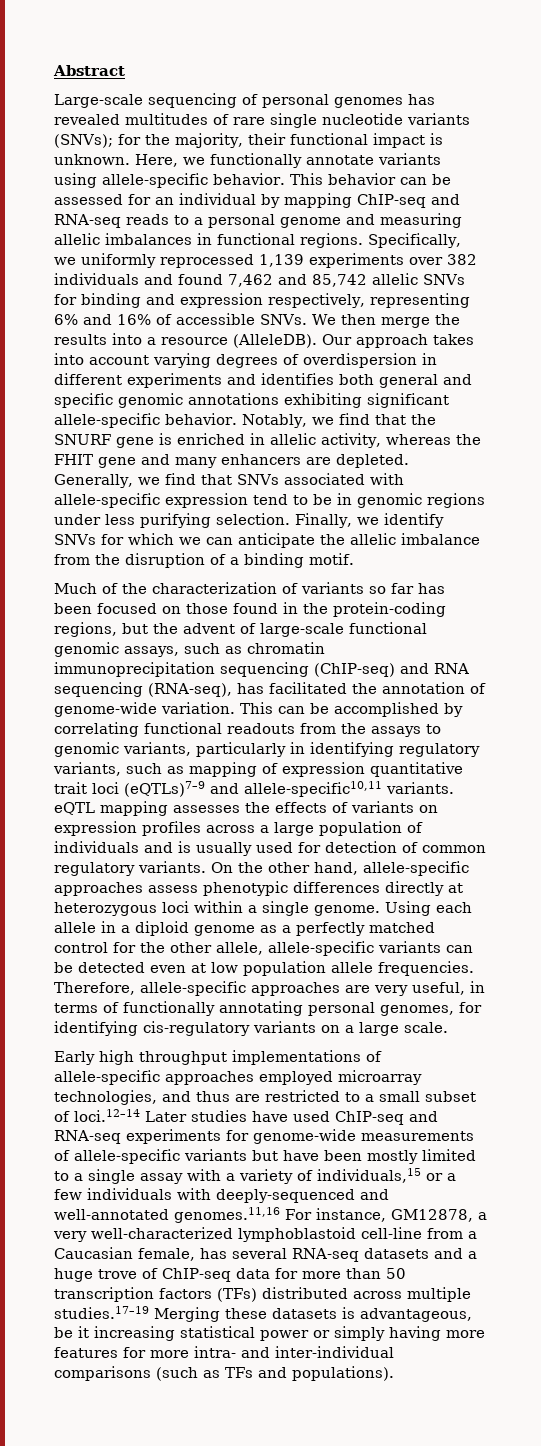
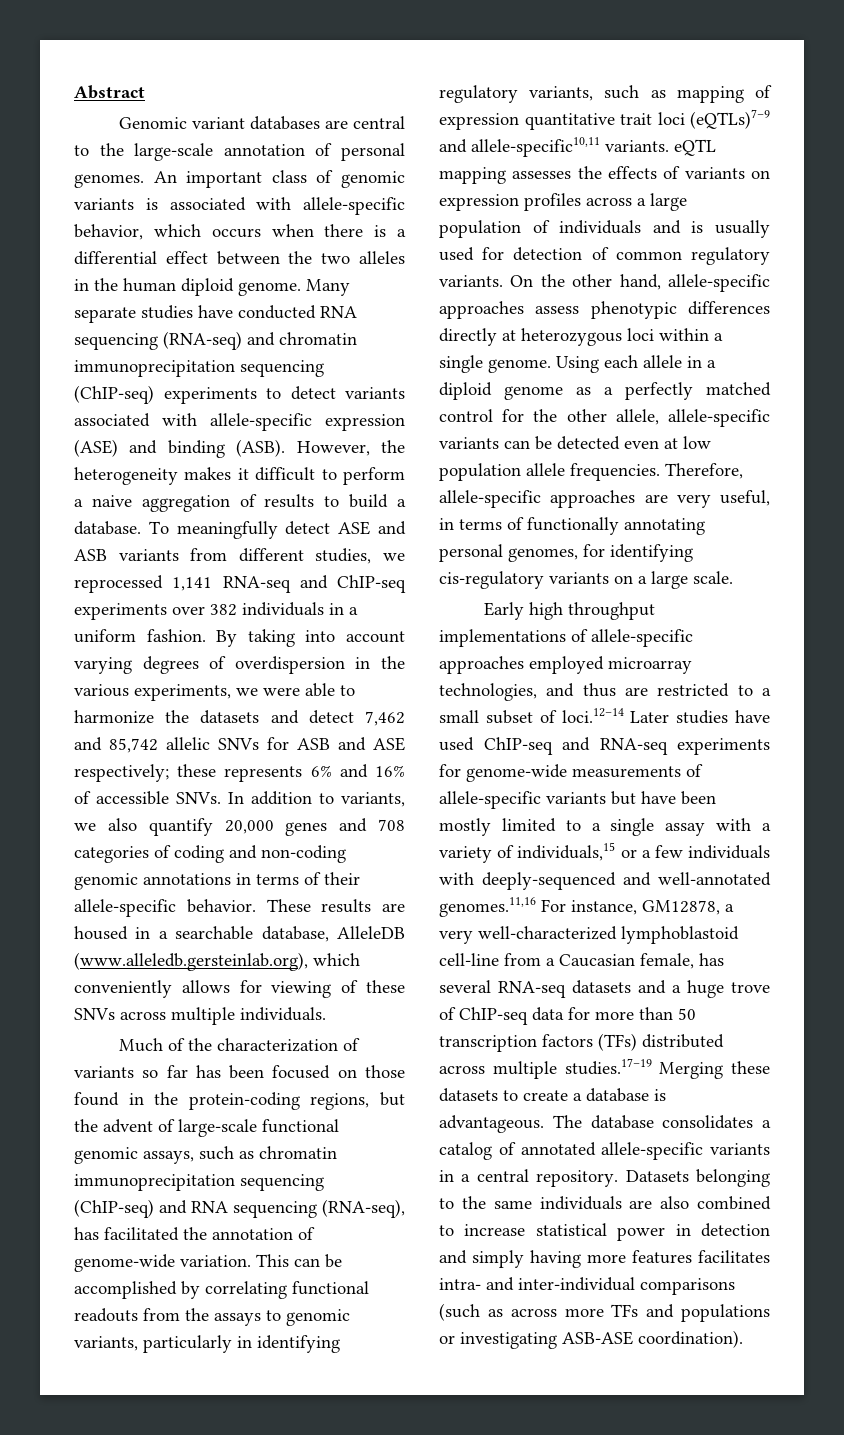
[54,93,435,108] [54,113,470,128] [54,133,443,148] [54,153,441,168] [54,173,451,188] [54,193,460,208] [54,213,462,228] [54,233,461,248] [54,253,477,268] [54,273,465,287] [54,293,470,308] [54,313,460,328] [54,333,474,348] Large-scale sequencing of personal genomes has revealed multitudes of rare single nucleotide variants (SNVs); for the majority, their functional impact is unknown. Here, we functionally annotate variants using allele-specific behavior. This behavior can be assessed for an individual by mapping ChIP-seq and RNA-seq reads to a personal genome and measuring allelic imbalances in functional regions. Specifically, we uniformly reprocessed 1,139 experiments over 382 individuals and found 7,462 and 85,742 allelic SNVs for binding and expression respectively, representing 6% and 16% of accessible SNVs. We then merge the results into a resource (AlleleDB). Our approach takes -> [118,116,405,130] [74,143,405,161] [74,170,405,188] [74,197,405,215] [74,224,406,240] [74,251,406,265] [74,278,350,296] [74,305,357,323] [74,331,357,350] [74,360,324,377] [74,385,405,404] [74,413,405,431] [74,439,405,458] [74,467,405,485] [74,494,406,512] [74,521,406,539] [74,548,405,564] [74,575,406,593] [74,602,358,620] [74,629,295,647] Genomic variant databases are central to the large-scale annotation of personal genomes. An important class of genomic variants is associated with allele-specific behavior, which occurs when there is a differential effect between the two alleles in the human diploid genome. Many separate studies have conducted RNA sequencing (RNA-seq) and chromatin immunoprecipitation sequencing (ChIP-seq) experiments to detect variants associated with allele-specific expression (ASE) and binding (ASB). However, the heterogeneity makes it difficult to perform a naive aggregation of results to build a database. To meaningfully detect ASE and ASB variants from different studies, we reprocessed 1,141 RNA-seq and ChIP-seq experiments over 382 individuals in a uniform fashion. By taking
[54,373,472,388] [54,393,449,408] [54,413,436,428] [54,433,481,448] [54,454,409,468] [54,473,404,488] [54,493,485,508] [54,513,444,528] [54,533,480,548] [54,553,354,568] different experiments and identifies both general and specific genomic annotations exhibiting significant allele-specific behavior. Notably, we find that the SNURF gene is enriched in allelic activity, whereas the FHIT gene and many enhancers are depleted. Generally, we find that SNVs associated with allele-specific expression tend to be in genomic regions under less purifying selection. Finally, we identify SNVs for which we can anticipate the allelic imbalance from the disruption of a binding motif. -> [381,656,405,669] [74,683,355,701] [74,710,405,726] [74,737,405,753] [74,764,405,782] [74,791,405,807] [74,818,405,836] [74,845,346,863] [74,872,360,890] [74,899,405,917] [74,926,405,942] [74,952,360,971] [74,980,406,998] [74,1007,326,1025] the various experiments, we were able to harmonize the datasets and detect 7,462 and 85,742 allelic SNVs for ASB and ASE respectively; these represents 6% and 16% of accessible SNVs. In addition to variants, we also quantify 20,000 genes and 708 categories of coding and non-coding genomic annotations in terms of their allele-specific behavior. These results are housed in a searchable database, AlleleDB (www.alleledb.gersteinlab.org), which conveniently allows for viewing of these SNVs across multiple individuals.
[342,1307,472,1322] [54,1326,330,1341] is advantageous, be it increasing statistical power or -> [503,1088,666,1102] [439,1115,771,1133] [439,1142,770,1160] [439,1169,770,1187] [439,1196,771,1210] [439,1223,770,1241] [439,1250,467,1264] to create a database is advantageous. The database consolidates a catalog of annotated allele-specific variants in a central repository. Datasets belonging to the same individuals are also combined to increase statistical power in detection and
[123,1347,189,1358] for more -> [698,1250,770,1263] facilitates
[225,1366,394,1381] TFs and populations). -> [510,1304,770,1322] [439,1330,743,1349] across more TFs and populations or investigating ASB-ASE coordination).

